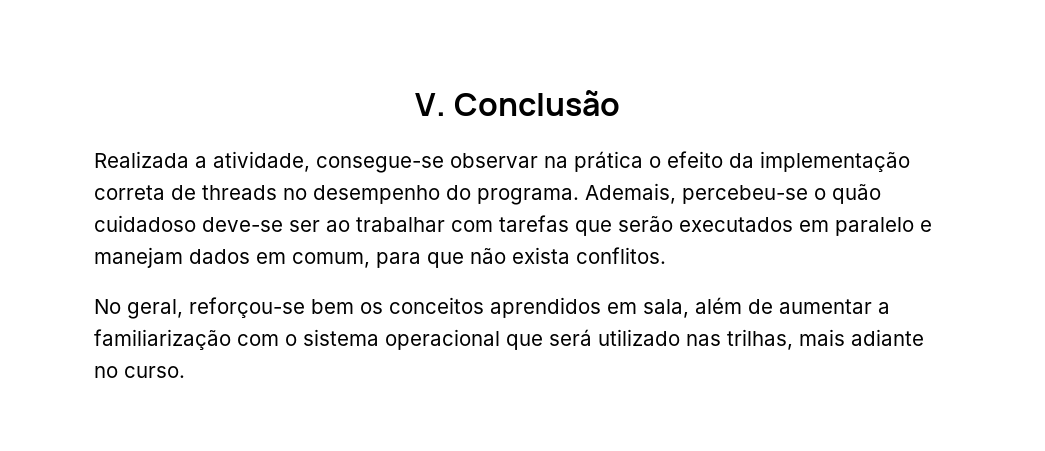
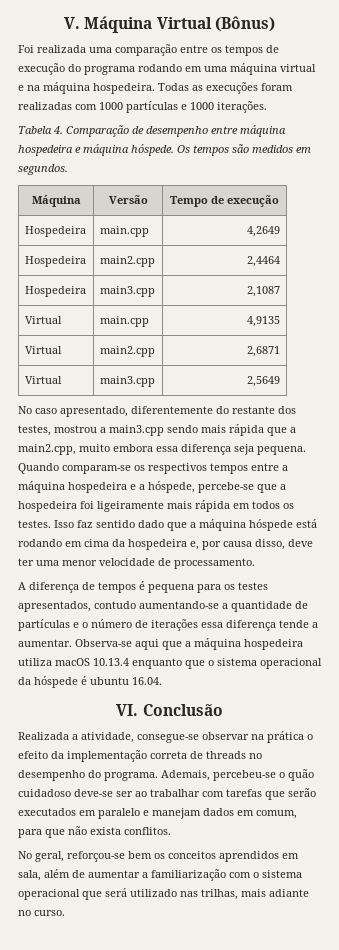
(446, 104) none -> [84,16,275,33] [18,44,279,56] [18,63,316,75] [18,82,293,94] [18,101,267,113] [18,125,286,137] [18,144,311,156] [18,164,68,175] [31,195,81,207] [108,195,148,204] [170,195,279,207] [24,226,86,237] [99,226,149,237] [247,226,281,237] [24,256,86,267] [99,256,155,267] [247,256,281,267] [24,286,86,297] [99,286,155,297] [247,286,281,297] [24,316,62,324] [99,316,149,327] [247,316,281,327] [24,346,62,354] [99,346,155,357] [247,346,281,357] [24,376,62,384] [99,376,155,387] [247,376,281,387] [18,406,296,417] [18,424,296,436] [18,444,306,455] [18,463,288,474] [18,481,286,493] [18,500,294,512] [18,519,317,531] [18,539,313,550] [18,558,255,569] [18,581,268,593] [18,601,308,612] [18,619,318,631] [18,638,303,650] [18,658,322,669] [18,676,162,688] [116,704,139,716] Máquina Virtual (Bônus) // Foi realizada uma comparação entre os tempos de execução do programa rodando em uma máquina virtual e na máquina hospedeira. Todas as execuções foram realizadas com 1000 partículas e 1000 iterações. // Tabela 4. Comparação de desempenho entre máquina hospedeira e máquina hóspede. Os tempos são medidos em segundos. // Máquina | Versão | Tempo de execução // Hospedeira | main.cpp | 4,2649 // Hospedeira | main2.cpp | 2,4464 // Hospedeira | main3.cpp | 2,1087 // Virtual | main.cpp | 4,9135 // Virtual | main2.cpp | 2,6871 // Virtual | main3.cpp | 2,5649 // No caso apresentado, diferentemente do restante dos testes, mostrou a main3.cpp sendo mais rápida que a main2.cpp, muito embora essa diferença seja pequena. Quando comparam-se os respectivos tempos entre a máquina hospedeira e a hóspede, percebe-se que a hospedeira foi ligeiramente mais rápida em todos os testes. Isso faz sentido dado que a máquina hóspede está rodando em cima da hospedeira e, por causa disso, deve ter uma menor velocidade de processamento. // A diferença de tempos é pequena para os testes apresentados, contudo aumentando-se a quantidade de partículas e o número de iterações essa diferença tende a aumentar. Observa-se aqui que a máquina hospedeira utiliza macOS 10.13.4 enquanto que o sistema operacional da hóspede é ubuntu 16.04. // VI.

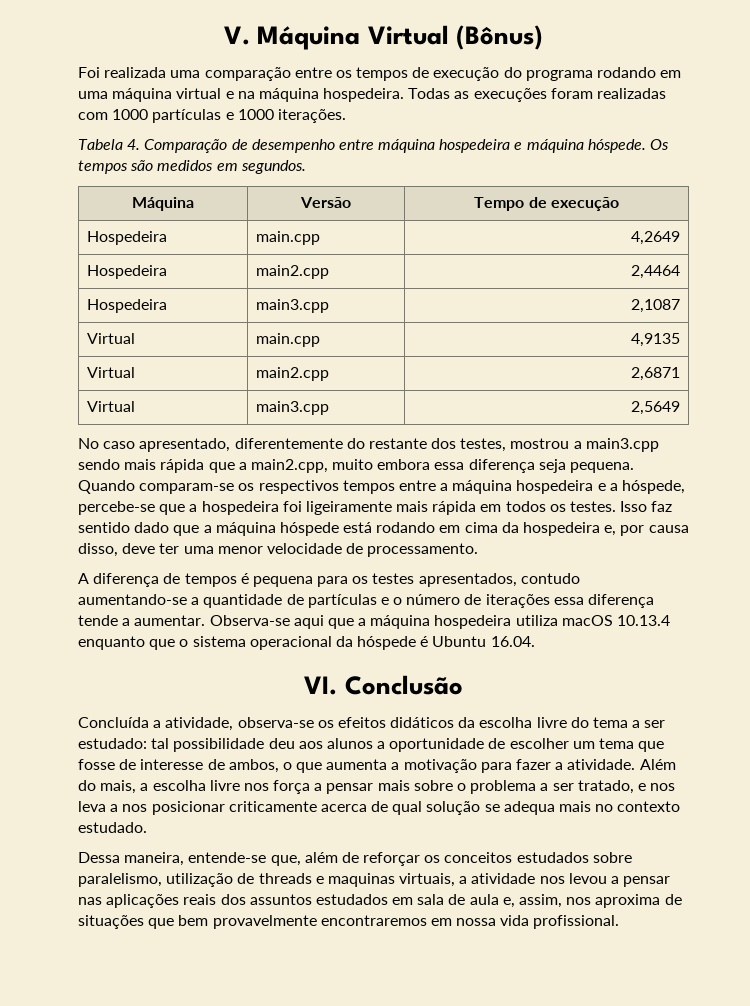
[90,677,129,685] ubuntu -> [432,636,487,647] Ubuntu
[18,732,69,740] Realizada -> [78,717,149,728] Concluída
[137,731,313,743] [18,750,262,762] [18,769,314,781] [18,788,316,800] [18,808,297,819] [18,826,171,838] [18,851,299,862] [18,869,302,881] [18,888,309,900] [18,910,65,916] consegue-se observar na prática o efeito da implementação correta de threads no desempenho do programa. Ademais, percebeu-se o quão cuidadoso deve-se ser ao trabalhar com tarefas que serão executados em paralelo e manejam dados em comum, para que não exista conflitos. // No geral, reforçou-se bem os conceitos aprendidos em sala, além de aumentar a familiarização com o sistema operacional que será utilizado nas trilhas, mais adiante no curso. -> [237,717,666,728] [78,738,665,752] [78,759,676,773] [78,780,676,794] [78,801,681,815] [78,822,147,833] [78,852,632,866] [78,873,671,887] [78,894,682,908] [78,915,620,929] observa-se os efeitos didáticos da escolha livre do tema a ser estudado: tal possibilidade deu aos alunos a oportunidade de escolher um tema que fosse de interesse de ambos, o que aumenta a motivação para fazer a atividade. Além do mais, a escolha livre nos força a pensar mais sobre o problema a ser tratado, e nos leva a nos posicionar criticamente acerca de qual solução se adequa mais no contexto estudado. // Dessa maneira, entende-se que, além de reforçar os conceitos estudados sobre paralelismo, utilização de threads e maquinas virtuais, a atividade nos levou a pensar nas aplicações reais dos assuntos estudados em sala de aula e, assim, nos aproxima de situações que bem provavelmente encontraremos em nossa vida profissional.

